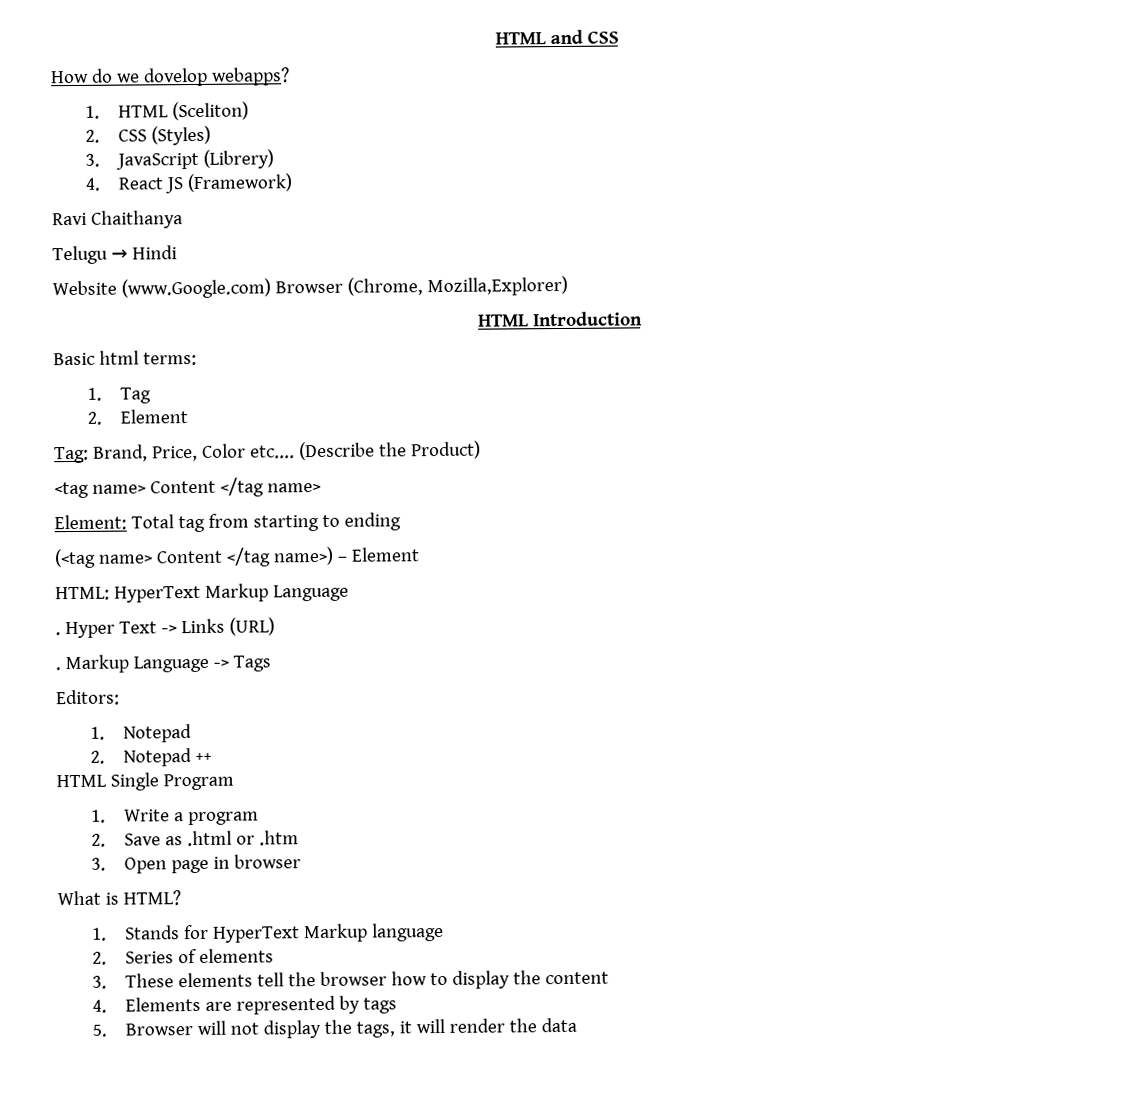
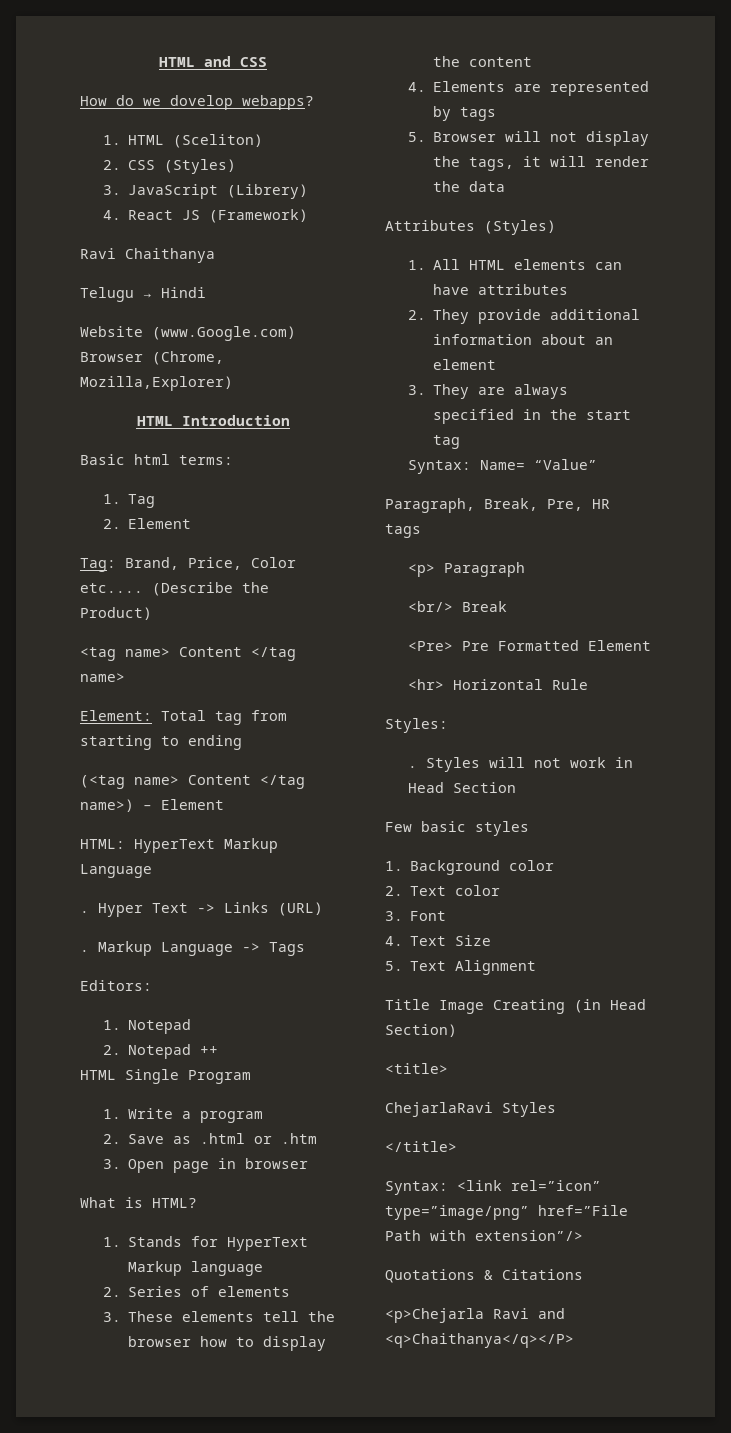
(578, 1025) none -> [385,220,556,235] [407,259,623,270] [433,284,569,295] [407,309,641,324] [433,334,614,345] [433,359,497,370] [407,384,569,399] [433,409,632,424] [433,435,461,449] [407,459,597,474] [385,498,610,513] [385,524,421,538] [407,562,525,577] [407,601,507,612] [407,640,651,651] [407,679,588,690] [385,718,448,733] [407,757,633,772] [407,782,516,793] [385,821,529,836] [385,860,555,875] [385,885,501,896] [385,911,447,921] [385,935,492,946] [385,960,537,975] [385,999,646,1014] [385,1024,457,1037] [385,1063,448,1074] [385,1102,556,1117] [385,1141,457,1152] [385,1180,601,1195] [385,1205,628,1220] [385,1230,583,1241] [385,1269,583,1283] [385,1308,565,1323] [385,1333,574,1348] // Attributes (Styles) // 1. All HTML elements can have attributes // 2. They provide additional information about an element // 3. They are always specified in the start tag // Syntax: Name= “Value” // Paragraph, Break, Pre, HR tags // <p> Paragraph // <br/> Break // <Pre> Pre Formatted Element // <hr> Horizontal Rule // Styles: // . Styles will not work in Head Section // Few basic styles // 1. Background color // 2. Text color // 3. Font // 4. Text Size // 5. Text Alignment // Title Image Creating (in Head Section) // <title> // ChejarlaRavi Styles // </title> // Syntax: <link rel=”icon” type=”image/png” href=”File Path with extension”/> // Quotations & Citations // <p>Chejarla Ravi and <q>Chaithanya</q></P>

